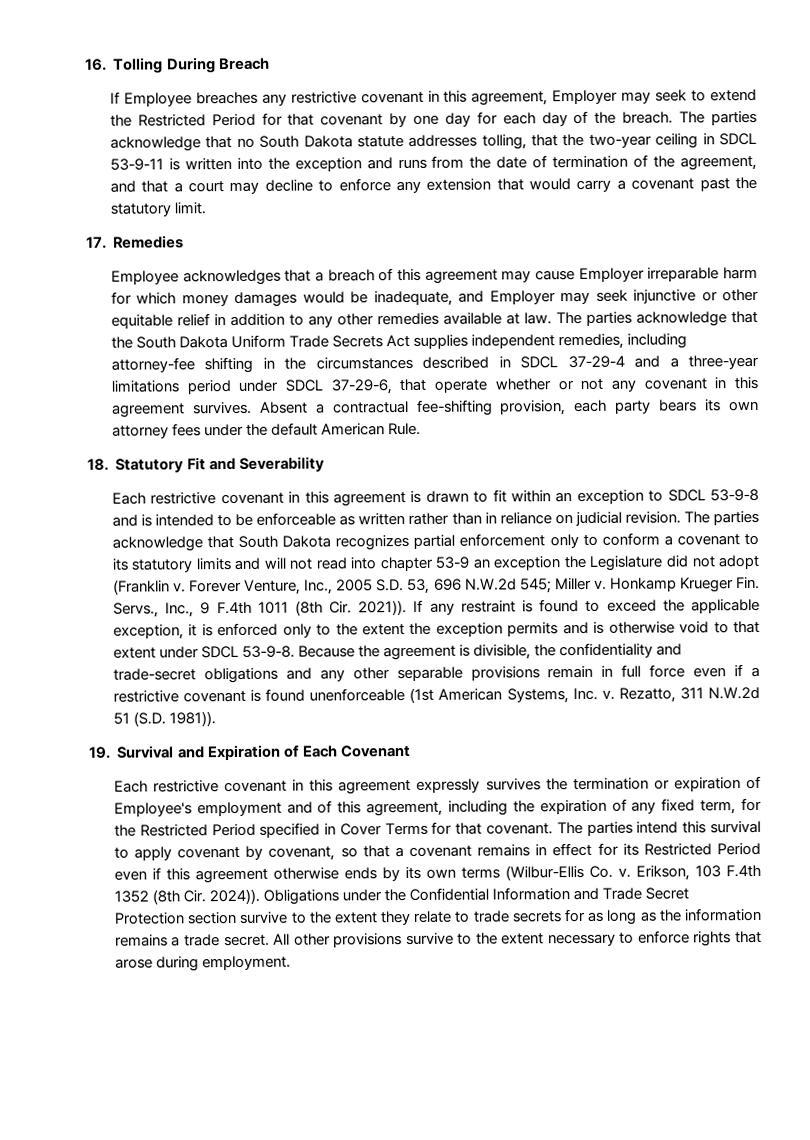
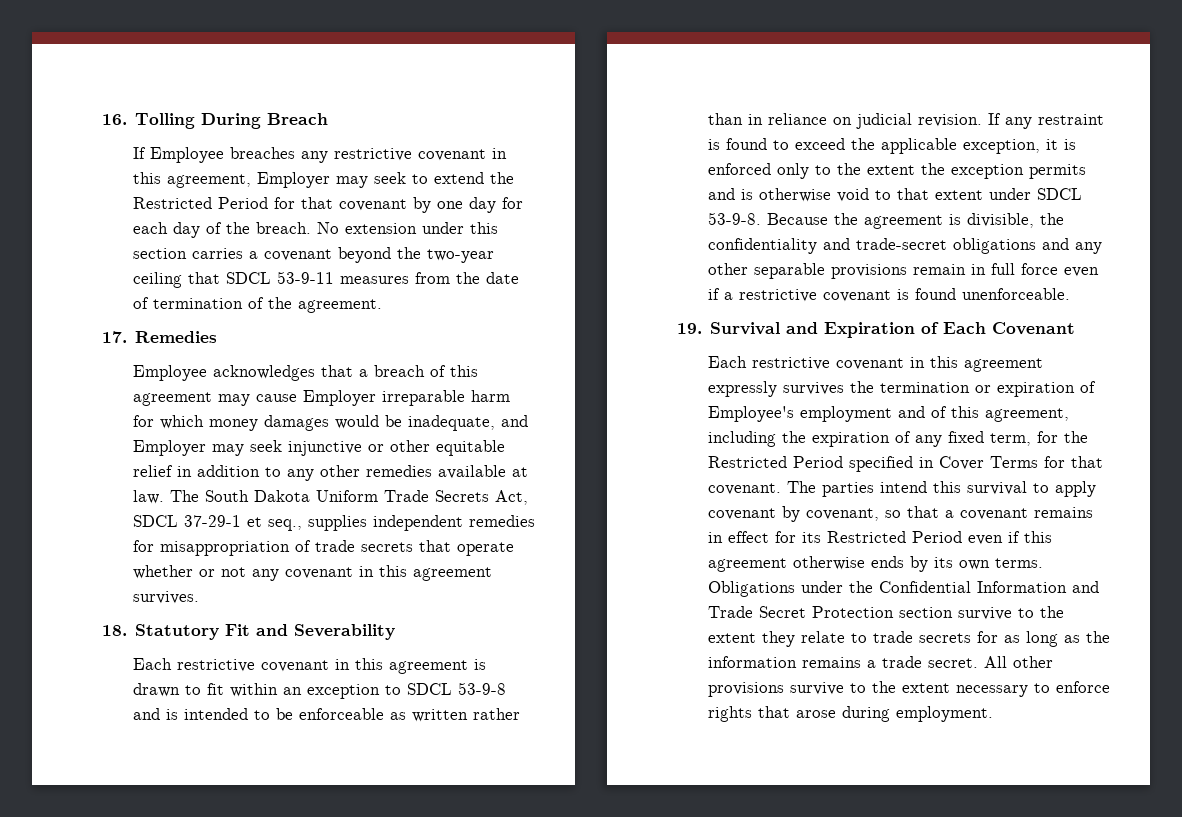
[679,110,757,126] [109,134,559,152] The parties acknowledge that no South Dakota statute addresses tolling, that -> [316,222,498,234] [132,247,391,263] No extension under this section carries a covenant beyond
[702,133,715,145] in -> [187,272,220,284] that
[168,157,427,172] is written into the exception and runs -> [339,276,409,284] measures
[680,155,757,171] [109,176,757,195] [109,202,206,217] agreement, and that a court may decline to enforce any extension that would carry a covenant past the statutory limit. -> [297,299,382,313] agreement.
[585,310,758,327] [110,336,133,349] parties acknowledge that the -> (199, 496) none
[386,333,688,350] [110,354,759,374] [110,379,392,395] Act supplies independent remedies, including attorney-fee shifting in the circumstances described in SDCL 37-29-4 and a three-year limitations period under SDCL 37-29-6, -> [494,490,528,505] [132,515,535,531] [132,540,413,556] Act, SDCL 37-29-1 et seq., supplies independent remedies for misappropriation of trade secrets
[259,399,760,416] [111,422,422,439] Absent a contractual fee-shifting provision, each party bears its own attorney fees under the default American Rule. -> (199, 597) none
[683,510,760,526] [111,532,759,552] [111,554,759,573] [112,576,760,595] [112,599,408,618] The parties acknowledge that South Dakota recognizes partial enforcement only to conform a covenant to its statutory limits and will not read into chapter 53-9 an exception the Legislature did not adopt (Franklin v. Forever Venture, Inc., 2005 S.D. 53, 696 N.W.2d 545; Miller v. Honkamp Krueger Fin. Servs., Inc., 9 F.4th 1011 (8th Cir. 2021)). -> (982, 120) none
[309,686,760,704] [112,711,217,727] unenforceable (1st American Systems, Inc. v. Rezatto, 311 N.W.2d 51 (S.D. 1981)). -> [961,288,1070,300] unenforceable.
[460,864,762,881] [113,888,261,905] terms (Wilbur-Ellis Co. v. Erikson, 103 F.4th 1352 (8th Cir. 2024)). -> [994,558,1043,568] terms.

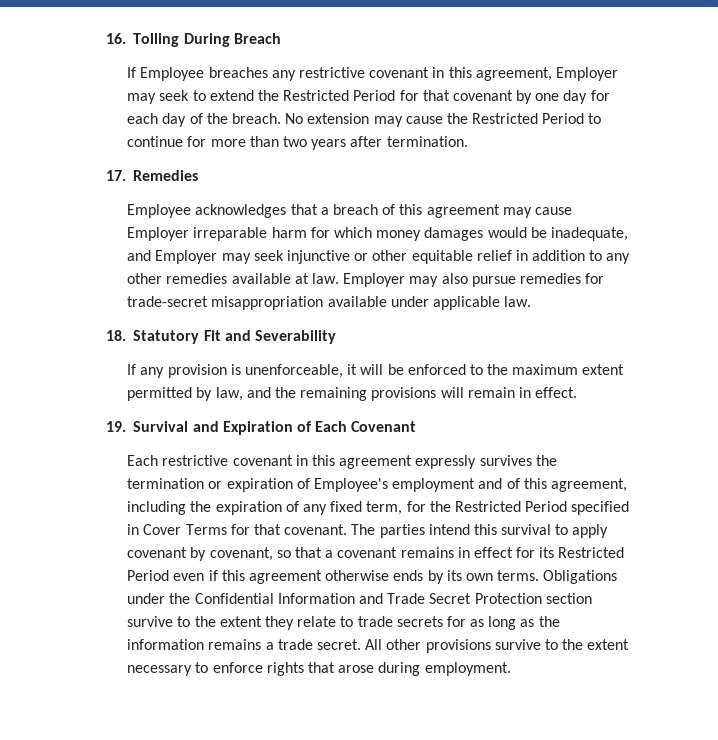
[421,222,498,234] [132,247,494,263] [132,271,519,288] [132,297,382,313] under this section carries a covenant beyond the two-year ceiling that SDCL 53-9-11 measures from the date of termination of the agreement. -> [373,113,602,127] [127,136,468,150] may cause the Restricted Period to continue for more than two years after termination.
[169,490,528,505] [132,515,535,531] [132,540,514,556] [132,565,492,581] [132,591,199,604] The South Dakota Uniform Trade Secrets Act, SDCL 37-29-1 et seq., supplies independent remedies for misappropriation of trade secrets that operate whether or not any covenant in this agreement survives. -> [343,273,605,287] [127,296,532,310] Employer may also pursue remedies for trade-secret misappropriation available under applicable law.
[132,658,486,674] [132,682,506,699] [132,708,520,722] [707,113,1104,129] [707,138,1076,154] [707,163,1086,179] [707,188,1082,202] [707,212,1064,229] [707,238,1102,254] [707,263,1099,279] [707,288,1070,302] Each restrictive covenant in this agreement is drawn to fit within an exception to SDCL 53-9-8 and is intended to be enforceable as written rather than in reliance on judicial revision. If any restraint is found to exceed the applicable exception, it is enforced only to the extent the exception permits and is otherwise void to that extent under SDCL 53-9-8. Because the agreement is divisible, the confidentiality and trade-secret obligations and any other separable provisions remain in full force even if a restrictive covenant is found unenforceable. -> [127,364,625,378] [127,387,578,401] If any provision is unenforceable, it will be enforced to the maximum extent permitted by law, and the remaining provisions will remain in effect.

